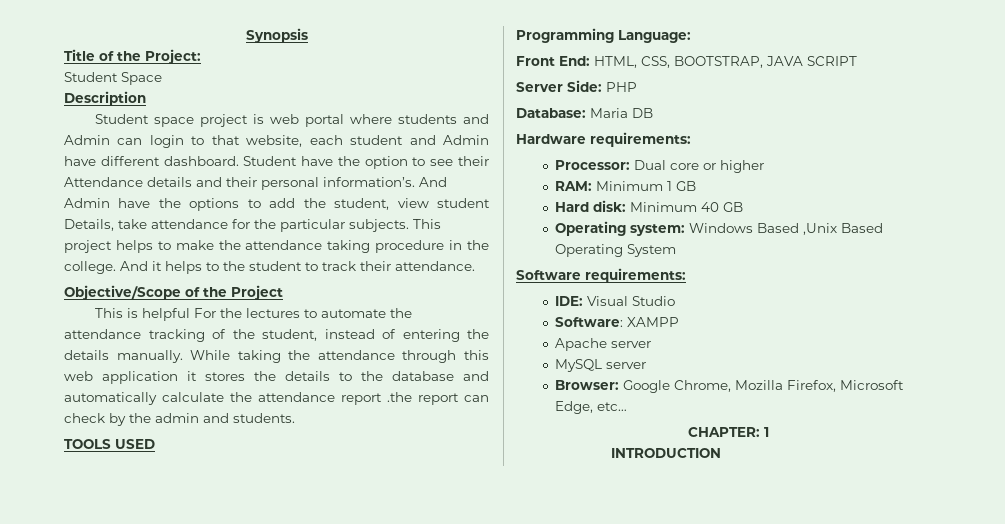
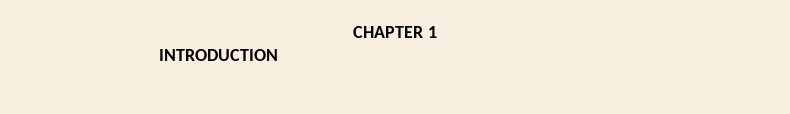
[245,28,308,43] [64,49,201,64] [64,72,162,85] [64,91,146,106] [95,114,489,127] [64,135,490,148] [64,156,489,169] [64,177,447,190] [64,198,491,211] [64,219,441,232] [64,240,490,253] [64,261,475,274] [64,285,283,300] [95,308,413,321] [64,329,489,342] [64,350,489,363] [64,371,489,384] [64,392,489,405] [64,413,295,426] [64,439,155,449] [516,28,691,43] [516,56,857,68] [516,80,637,92] [516,108,653,118] [516,132,691,147] [554,160,764,173] [554,181,696,191] [554,200,743,212] [554,221,883,236] [554,244,676,257] [516,268,686,283] [554,296,675,306] [554,317,679,327] [554,338,651,351] [554,359,646,372] [554,380,904,393] [554,401,627,414] [688,427,760,437] Synopsis // Title of the Project: // Student Space // Description // Student space project is web portal where students and Admin can login to that website, each student and Admin have different dashboard. Student have the option to see their Attendance details and their personal information’s. And Admin have the options to add the student, view student Details, take attendance for the particular subjects. This project helps to make the attendance taking procedure in the college. And it helps to the student to track their attendance. // Objective/Scope of the Project // This is helpful For the lectures to automate the attendance tracking of the student, instead of entering the details manually. While taking the attendance through this web application it stores the details to the database and automatically calculate the attendance report .the report can check by the admin and students. // TOOLS USED // Programming Language: // Front End: HTML, CSS, BOOTSTRAP, JAVA SCRIPT // Server Side: PHP // Database: Maria DB // Hardware requirements: // Processor: Dual core or higher // RAM: Minimum 1 GB // Hard disk: Minimum 40 GB // Operating system: Windows Based ,Unix Based Operating System // Software requirements: // IDE: Visual Studio // Software: XAMPP // Apache server // MySQL server // Browser: Google Chrome, Mozilla Firefox, Microsoft Edge, etc… // CHAPTER: -> [353,26,424,38] CHAPTER

